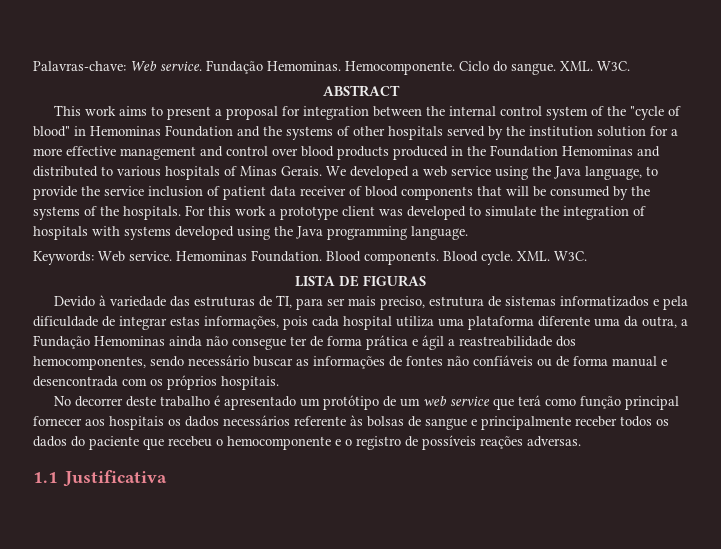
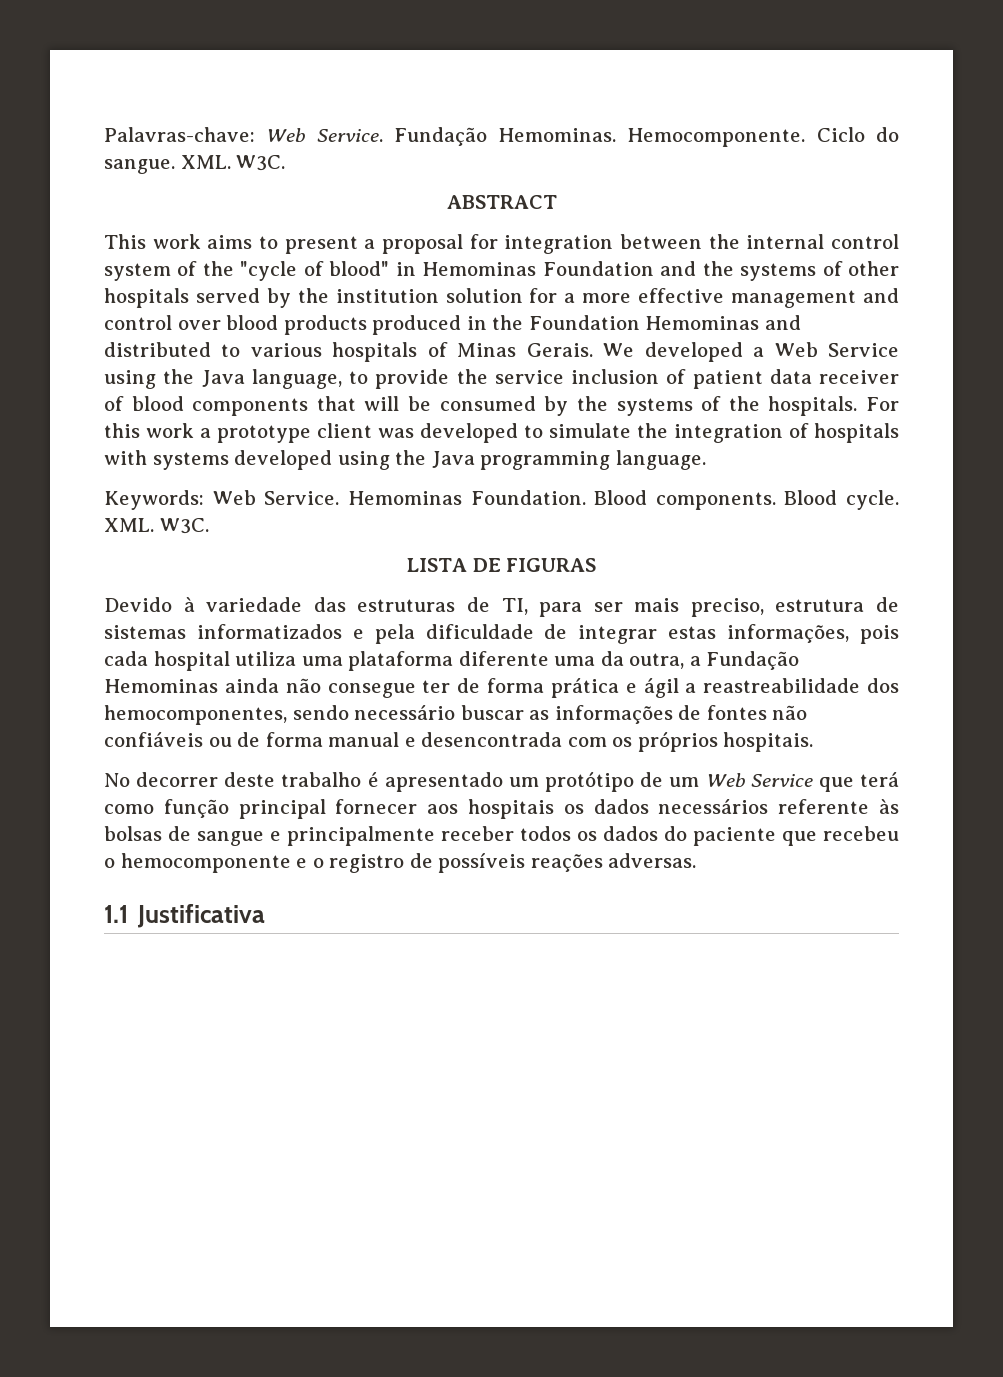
[160,61,202,71] service. -> [316,129,383,142] Service.
[423,166,491,177] web service -> [774,342,900,357] Web Service
[129,251,172,261] service. -> [264,491,340,505] Service.
[422,396,490,406] web service -> [705,773,813,787] Web Service

